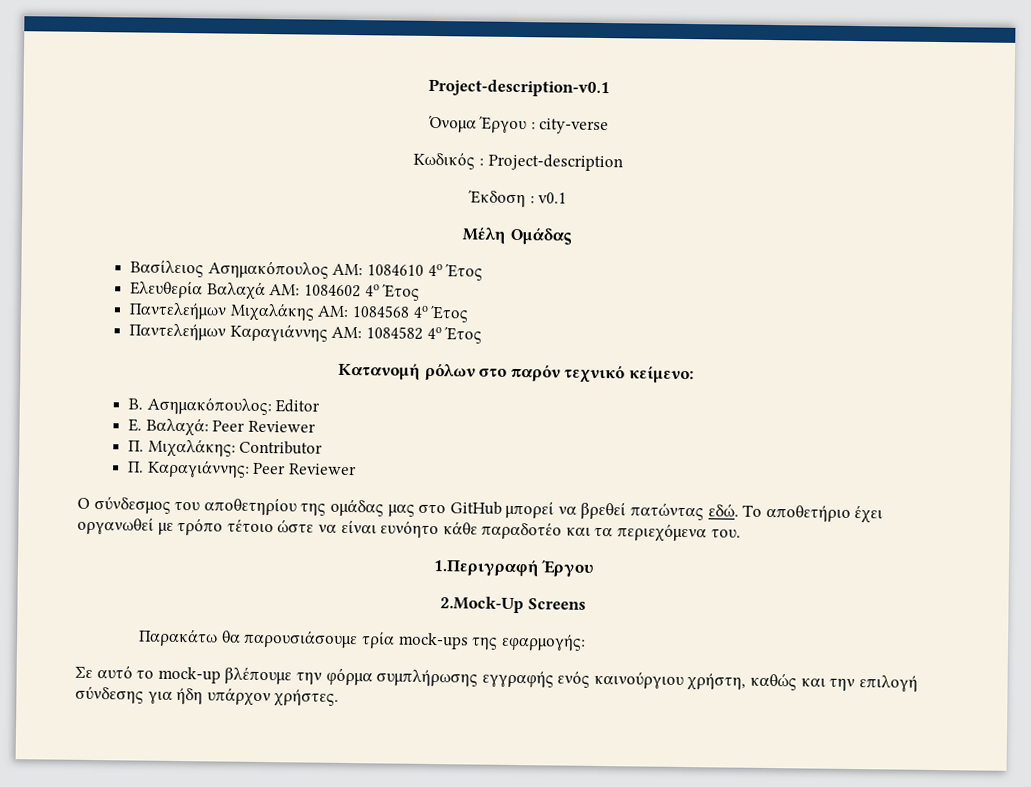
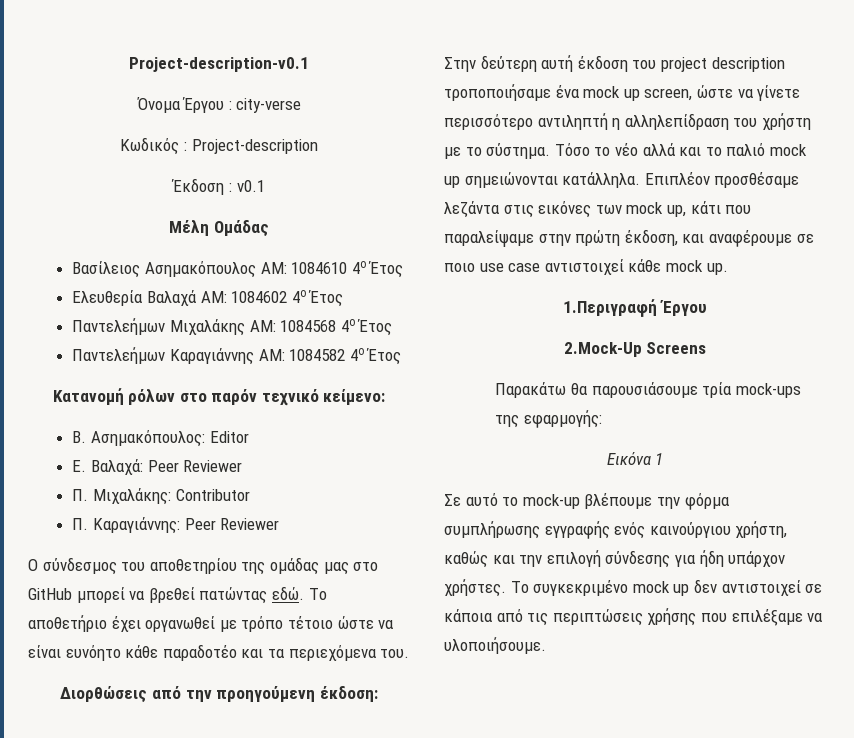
(741, 533) none -> [60,686,378,703] [444,55,785,72] [444,84,801,101] [444,113,811,130] [444,143,807,159] [444,172,800,188] [444,201,752,218] [444,229,814,247] [444,259,728,275] // Διορθώσεις από την προηγούμενη έκδοση: // Στην δεύτερη αυτή έκδοση του project description τροποποιήσαμε ένα mock up screen, ώστε να γίνετε περισσότερο αντιληπτή η αλληλεπίδραση του χρήστη με το σύστημα. Τόσο το νέο αλλά και το παλιό mock up σημειώνονται κατάλληλα. Επιπλέον προσθέσαμε λεζάντα στις εικόνες των mock up, κάτι που παραλείψαμε στην πρώτη έκδοση, και αναφέρουμε σε ποιο use case αντιστοιχεί κάθε mock up.
(586, 642) none -> [606,452,664,465] // Εικόνα 1
(340, 698) none -> [510,579,823,596] [444,608,824,626] [444,637,546,654] Το συγκεκριμένο mock up δεν αντιστοιχεί σε κάποια από τις περιπτώσεις χρήσης που επιλέξαμε να υλοποιήσουμε.

